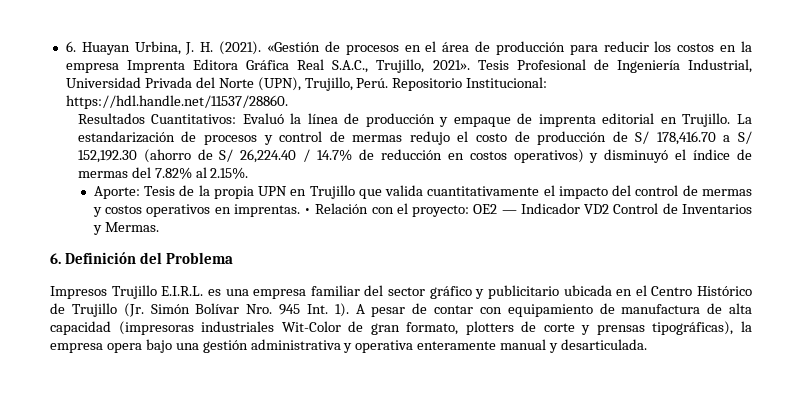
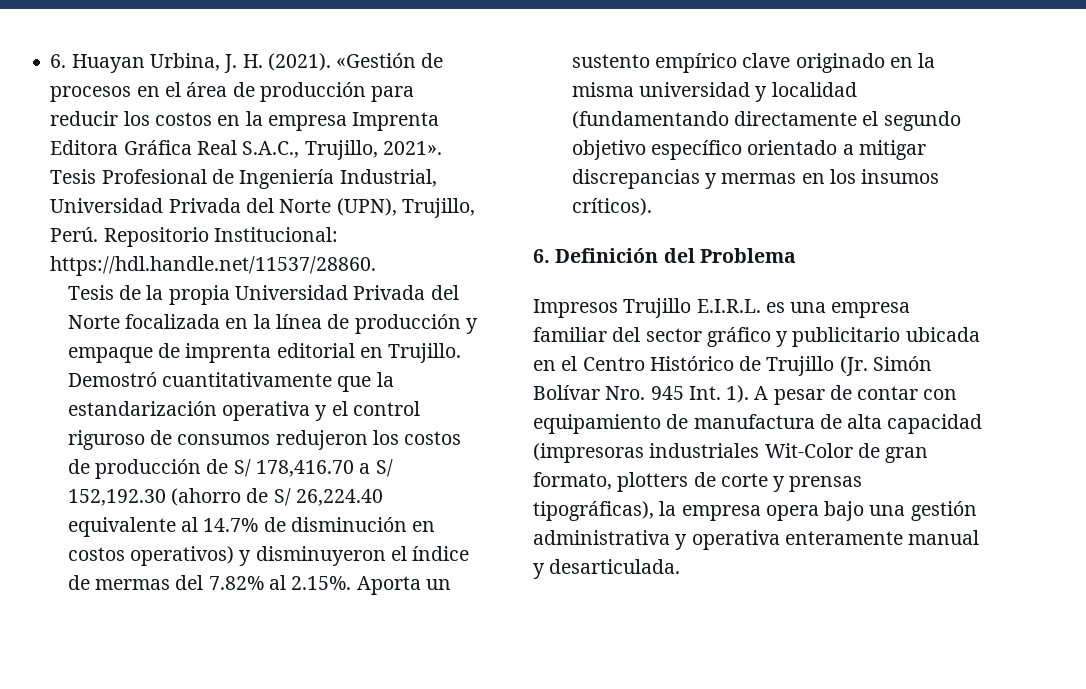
[77,113,284,124] Resultados Cuantitativos: Evaluó -> [67,285,459,305] [67,314,249,329] Tesis de la propia Universidad Privada del Norte focalizada en
[737,114,752,124] [77,131,507,145] La estandarización de procesos y control de mermas redujo el costo -> [67,372,394,392] [67,401,420,421] [67,430,462,450] Demostró cuantitativamente que la estandarización operativa y el control riguroso de consumos redujeron los costos
[303,149,311,162] / -> [67,517,199,537] equivalente al
[380,149,442,160] reducción -> [290,517,407,532] disminución
[604,149,669,163] disminuyó -> [255,546,386,566] disminuyeron
[93,185,752,199] [92,203,752,217] [92,222,159,235] // Aporte: Tesis de la propia UPN en Trujillo que valida cuantitativamente el impacto del control de mermas y costos operativos en imprentas. • Relación con el proyecto: OE2 — Indicador VD2 Control de Inventarios y Mermas. -> [356,576,451,595] [571,53,936,73] [571,82,857,102] [571,111,961,131] [571,140,926,160] [571,169,940,189] [571,198,652,216] Aporta un sustento empírico clave originado en la misma universidad y localidad (fundamentando directamente el segundo objetivo específico orientado a mitigar discrepancias y mermas en los insumos críticos).

